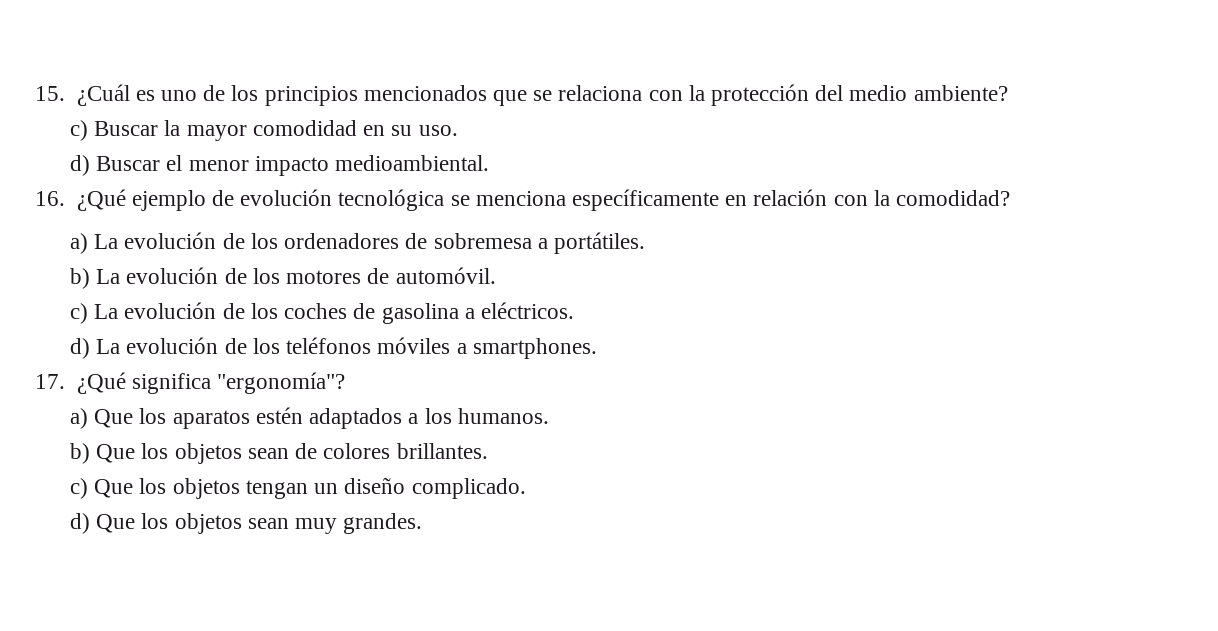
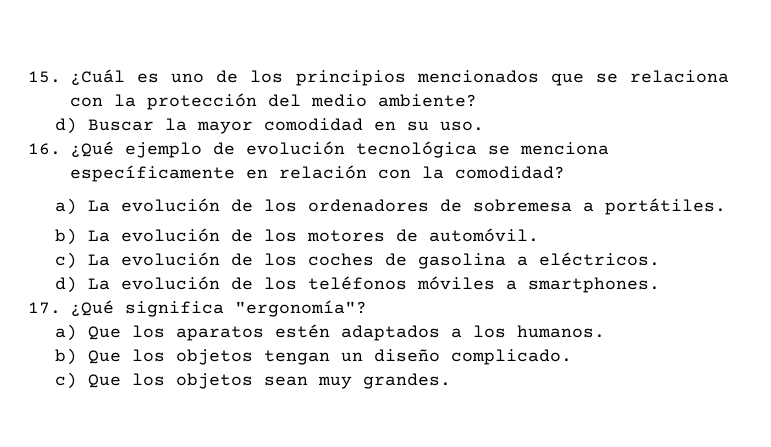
[70,120,89,141] c) -> [54,117,77,134] d)
[70,155,490,176] // d) Buscar el menor impacto medioambiental. -> (484, 126) none
[247,443,488,459] [70,478,240,499] sean de colores brillantes. // c) Que los objetos -> (253, 357) none
[70,513,91,534] d) -> [54,372,77,389] c)

